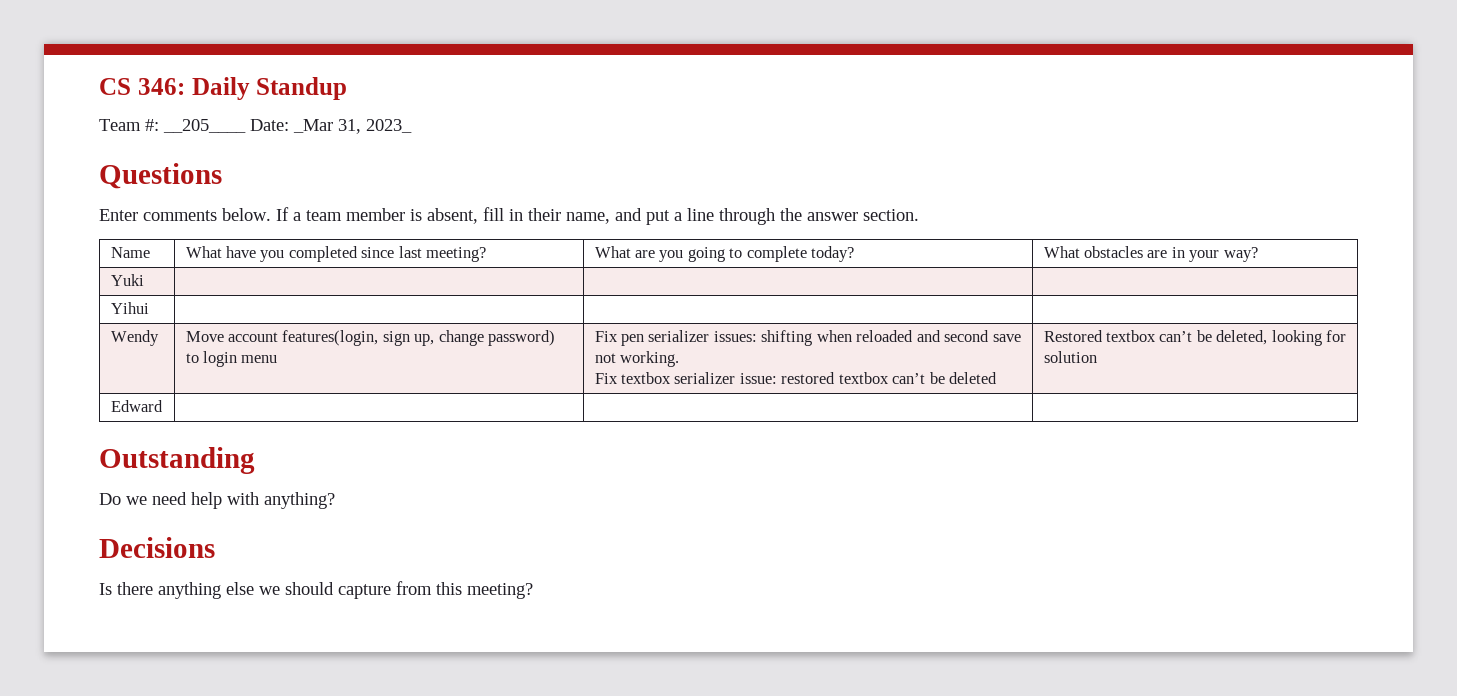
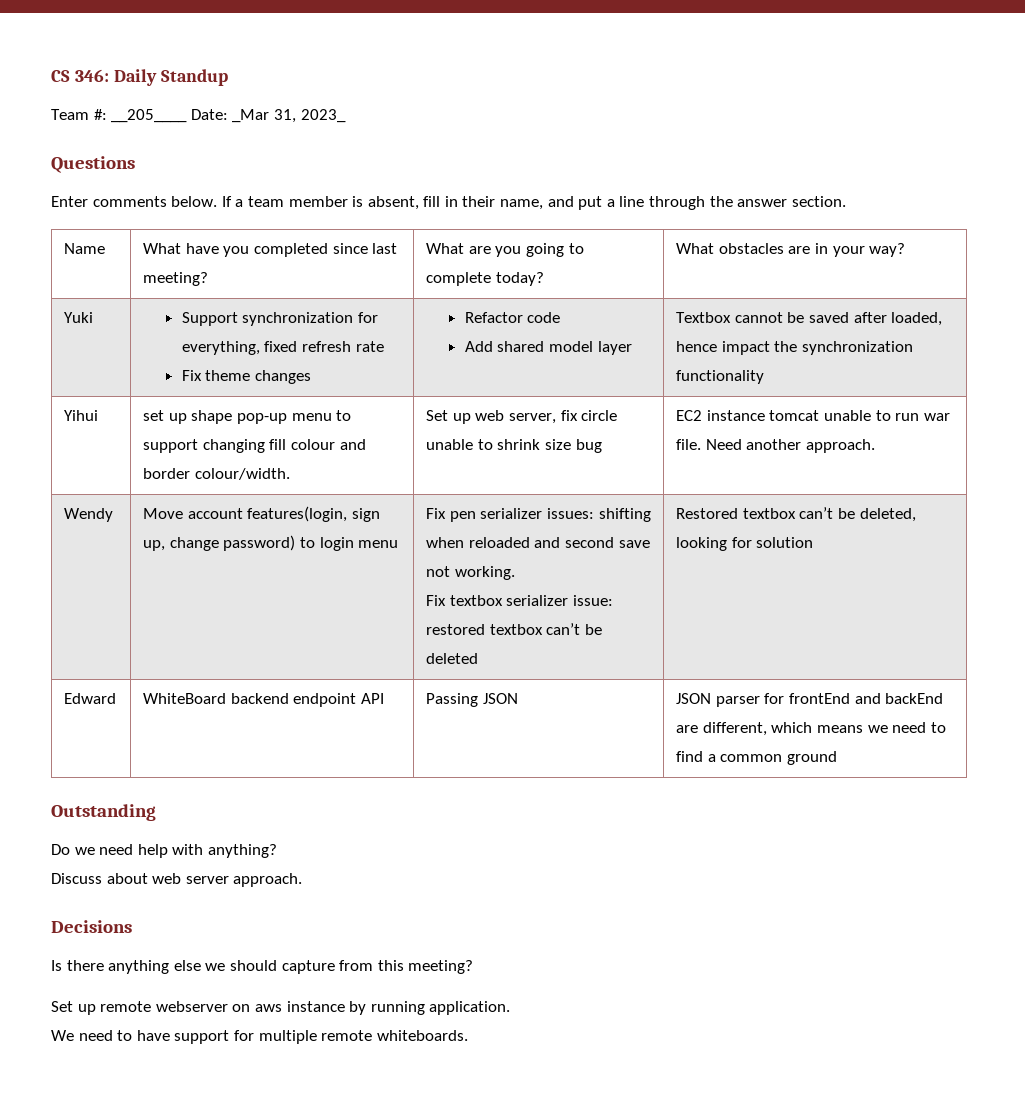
[110,302,149,314] | | // Yihui | | | -> [181,312,378,326] [181,341,384,355] [181,370,311,384] [464,312,561,323] [464,341,632,355] [676,312,943,326] [676,341,914,355] [676,370,765,384] [64,410,99,421] [143,410,352,424] [143,439,366,453] [143,468,290,480] [426,410,618,424] [426,439,602,453] [676,410,950,421] [676,439,876,453] Support synchronization for everything, fixed refresh rate // Fix theme changes | Refactor code // Add shared model layer | Textbox cannot be saved after loaded, hence impact the synchronization functionality // Yihui | set up shape pop-up menu to support changing fill colour and border colour/width. | Set up web server, fix circle unable to shrink size bug | EC2 instance tomcat unable to run war file. Need another approach.
(163, 406) | | -> [143,693,385,707] [426,693,518,707] [676,693,944,707] [676,722,946,736] [676,751,838,765] WhiteBoard backend endpoint API | Passing JSON | JSON parser for frontEnd and backEnd are different, which means we need to find a common ground
(335, 500) none -> [51,873,303,887] // Discuss about web server approach.
(533, 591) none -> [51,1001,511,1015] [51,1030,468,1044] // Set up remote webserver on aws instance by running application. // We need to have support for multiple remote whiteboards.

